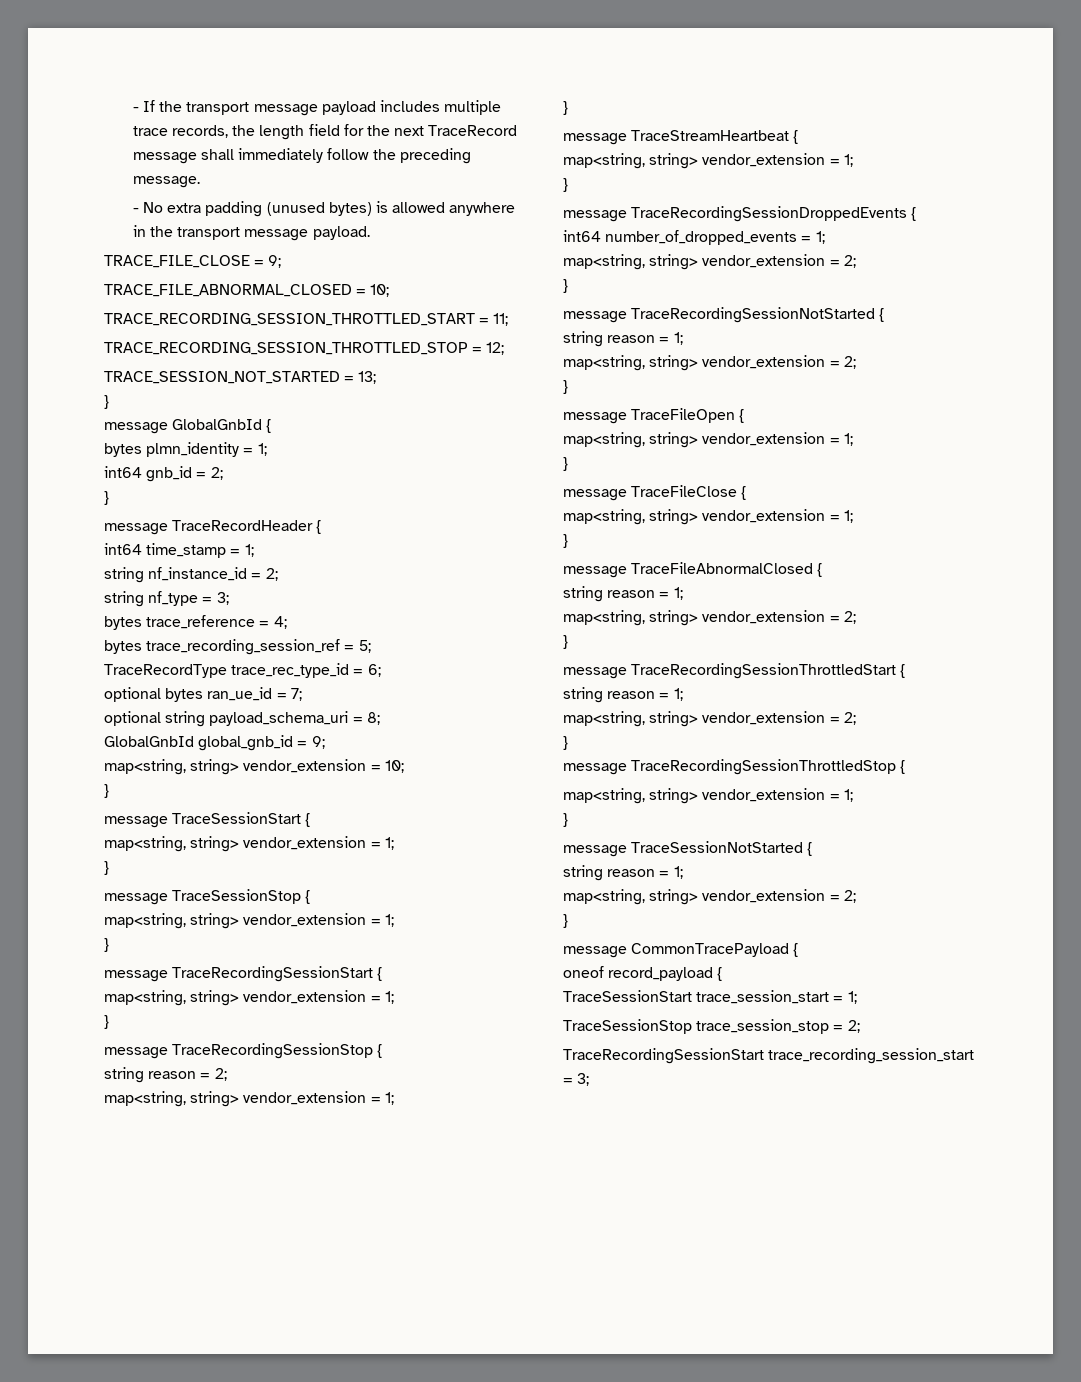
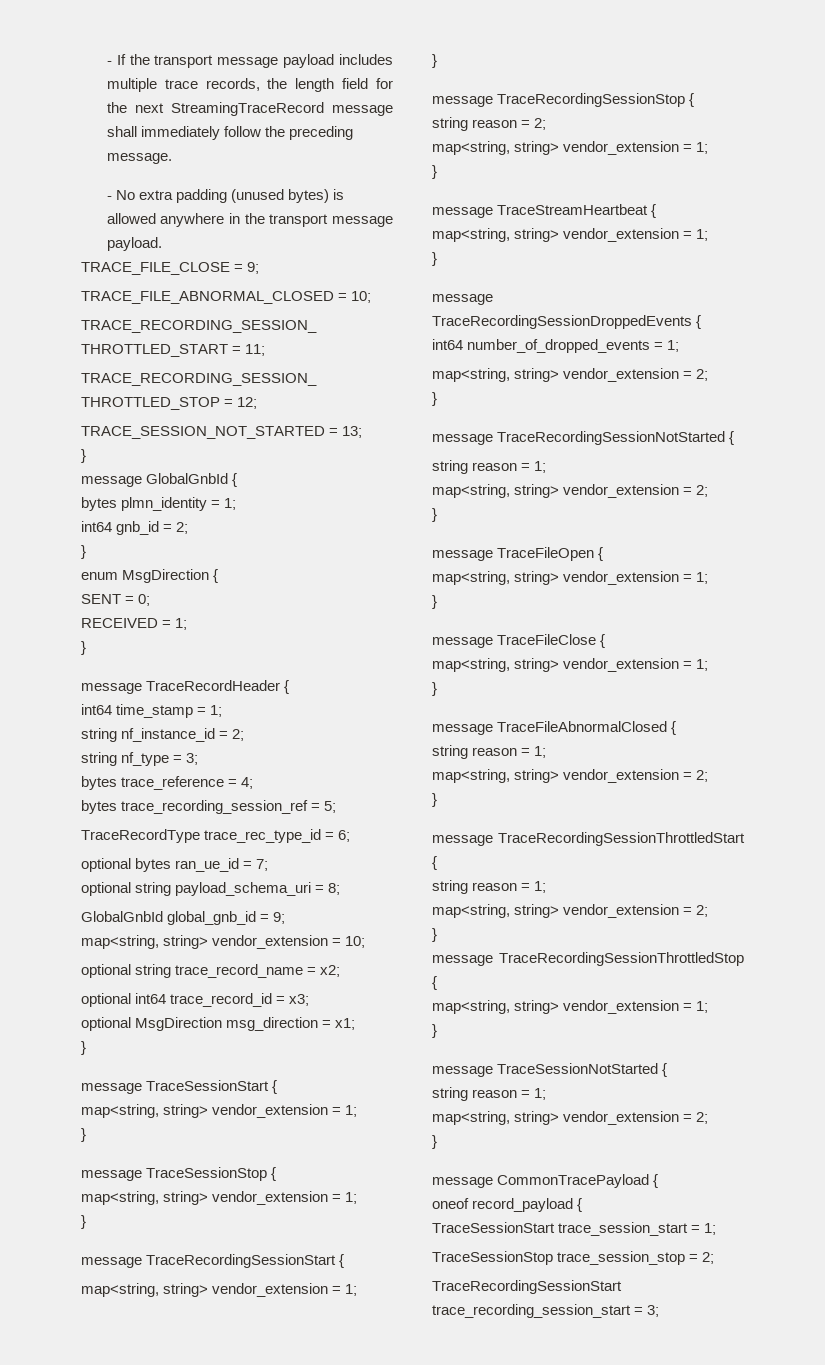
[428,125,518,136] TraceRecord -> [170,102,324,116] StreamingTraceRecord
(109, 498) none -> [81,569,219,583] [81,594,151,606] [81,618,188,630] [81,641,86,655] // enum MsgDirection { // SENT = 0; // RECEIVED = 1; // }
(404, 766) none -> [81,964,341,978] [81,993,310,1007] [81,1017,356,1031] // optional string trace_record_name = x2; // optional int64 trace_record_id = x3; // optional MsgDirection msg_direction = x1;

